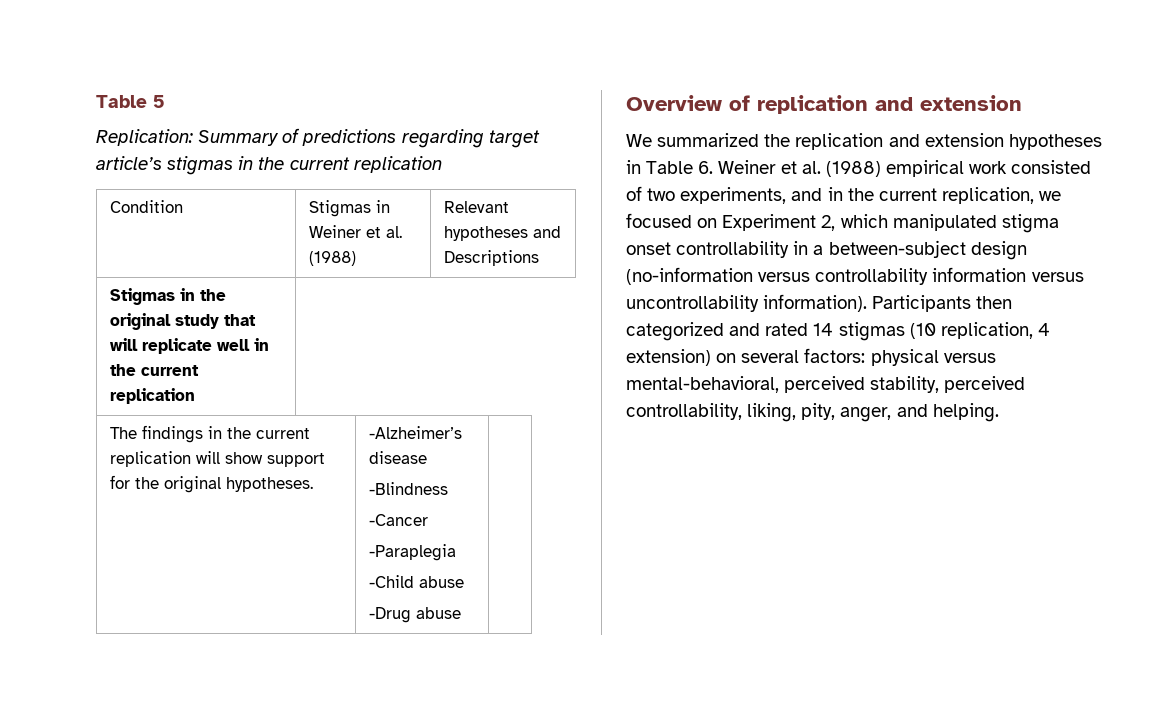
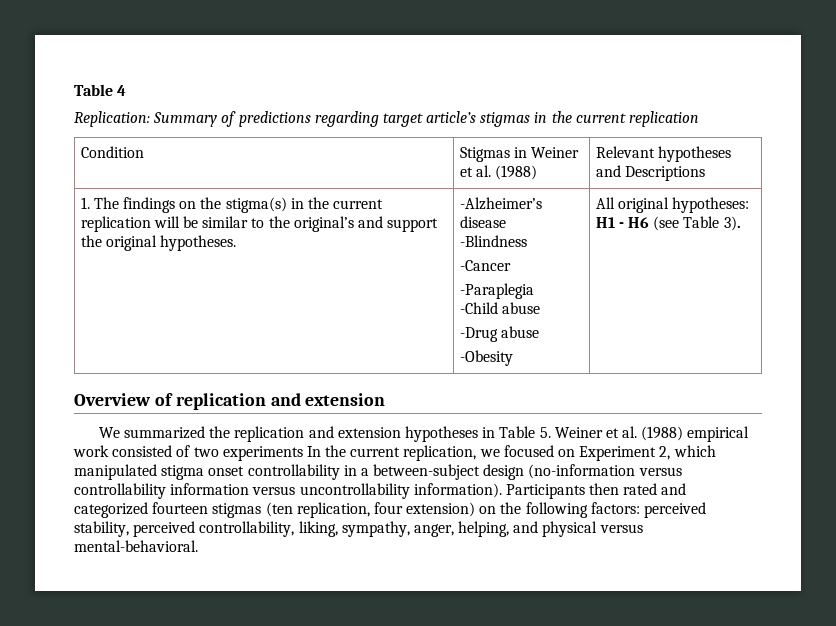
[96,95,165,108] Table 5 -> [74,84,127,96] Table 4
[109,288,226,305] [109,313,256,330] [109,338,269,354] [109,364,199,376] [109,388,195,404] [109,425,203,443] Stigmas in the original study that will replicate well in the current replication // The findings -> [80,197,287,213] 1. The findings on the stigma(s)
[224,452,325,467] [109,475,130,489] show support for -> [183,216,439,232] be similar to the original’s and support
(461, 613) | -> [459,350,513,366] [595,197,750,213] [595,216,741,231] // -Obesity | All original hypotheses: H1 - H6 (see Table 3).
[698,161,714,174] 6. -> [539,427,551,438] 5.
[680,187,843,204] experiments, and in -> [222,446,321,461] experiments In
[626,322,1050,341] [626,348,996,366] [626,376,779,393] categorized and rated 14 stigmas (10 replication, 4 extension) on several factors: physical versus mental-behavioral, -> [623,483,687,495] [74,502,640,518] rated and categorized fourteen stigmas (ten replication, four extension) on the following factors:
[801,403,999,422] pity, anger, and helping. -> [341,521,643,537] [74,540,198,552] sympathy, anger, helping, and physical versus mental-behavioral.

